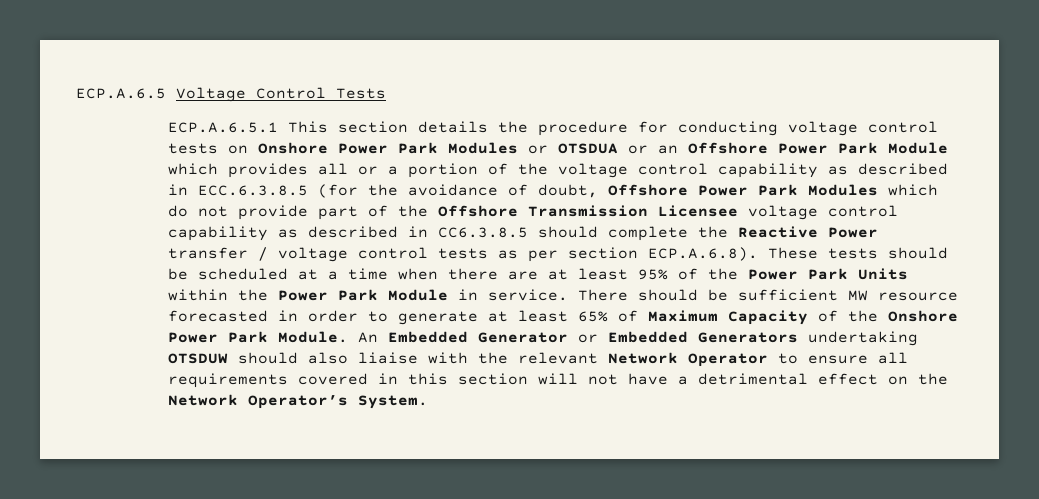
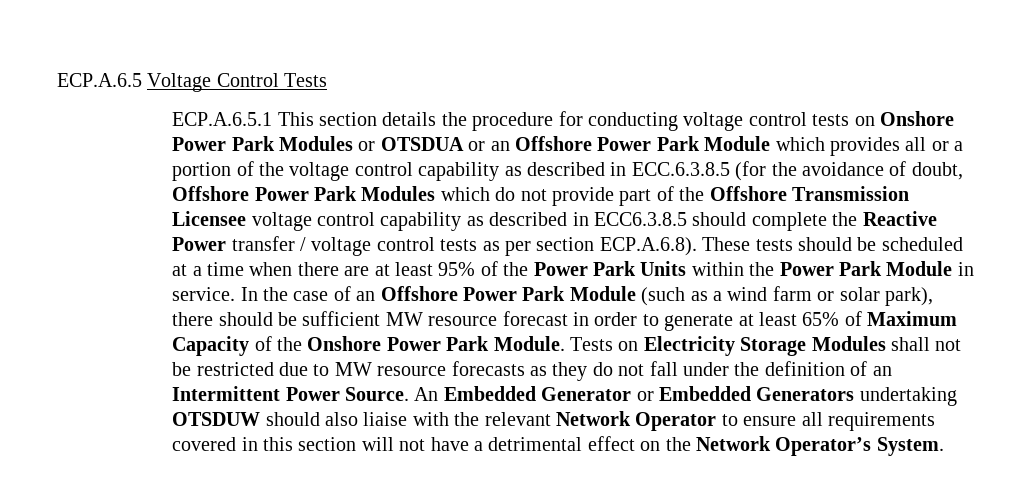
[437,227,528,238] CC6.3.8.5 -> [594,212,688,226] ECC6.3.8.5
[577,289,628,301] There -> [240,286,934,306] [172,312,214,326] In the case of an Offshore Power Park Module (such as a wind farm or solar park), there
[167,310,268,322] forecasted -> [502,311,568,326] forecast
(348, 337) none -> [570,336,962,356] [172,361,892,381] [172,386,410,401] Tests on Electricity Storage Modules shall not be restricted due to MW resource forecasts as they do not fall under the definition of an Intermittent Power Source.

